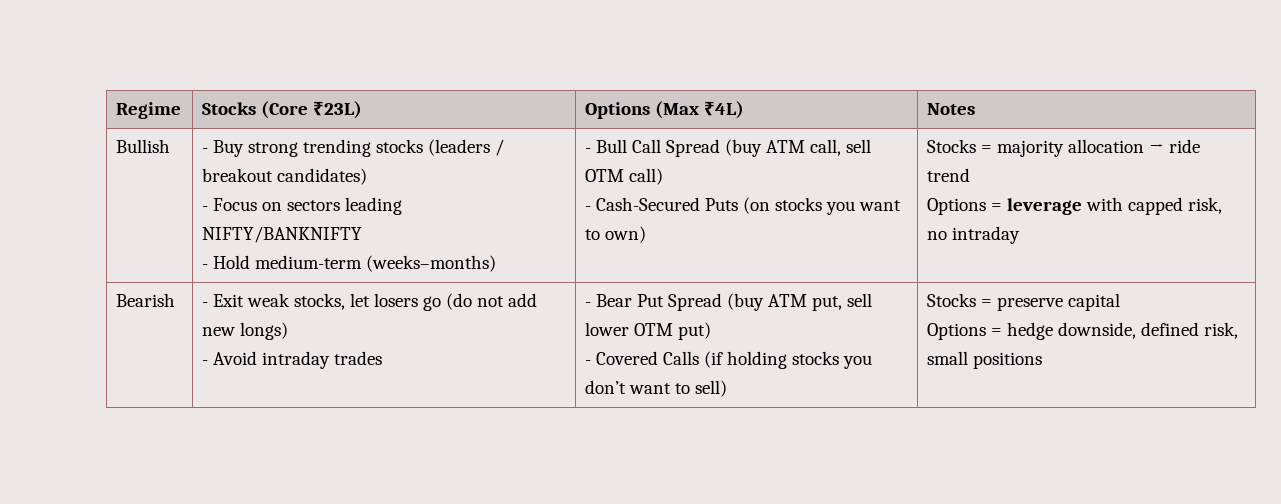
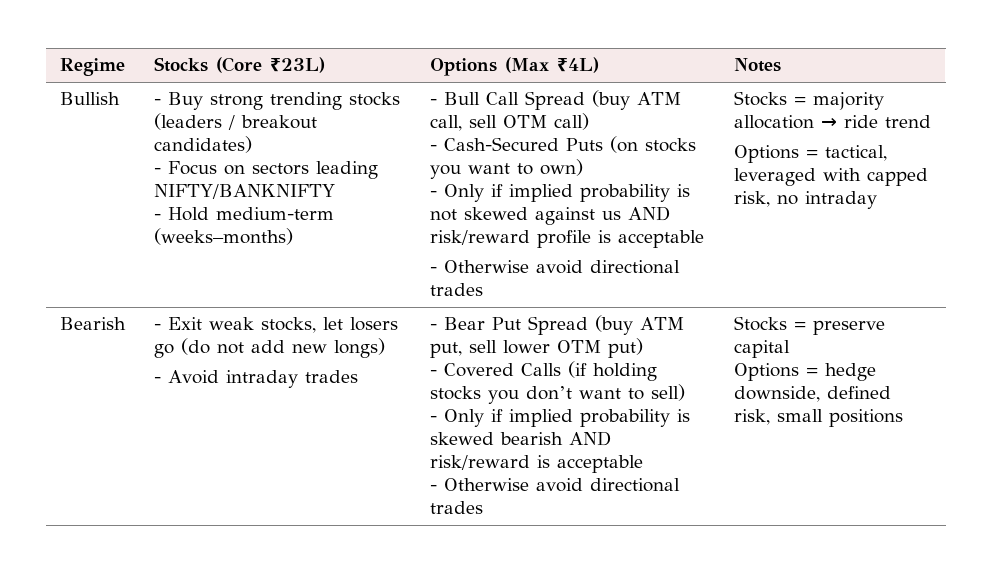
(647, 234) none -> [430,184,691,202] [430,206,671,225] [430,230,705,248] [430,260,681,274] [430,283,484,296] // - Only if implied probability is not skewed against us AND risk/reward profile is acceptable // - Otherwise avoid directional trades
[1007,198,1083,215] leverage -> [825,145,888,161] [734,168,817,186] tactical, leveraged
(728, 388) none -> [430,409,691,427] [430,431,612,446] [430,455,644,473] [430,478,681,492] [430,501,484,514] // - Only if implied probability is skewed bearish AND risk/reward is acceptable // - Otherwise avoid directional trades

